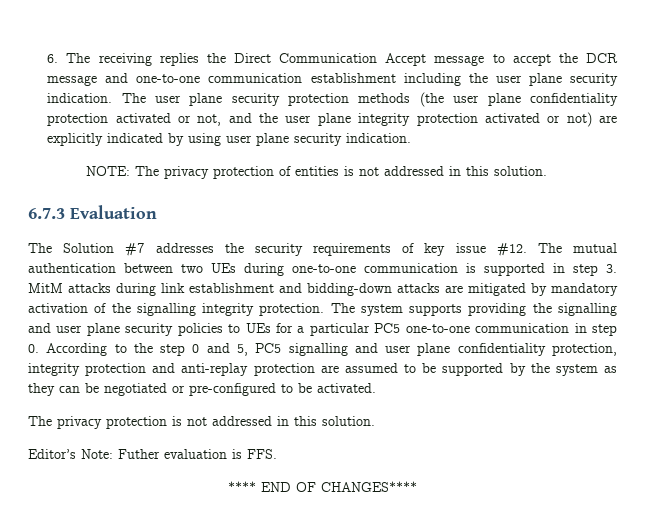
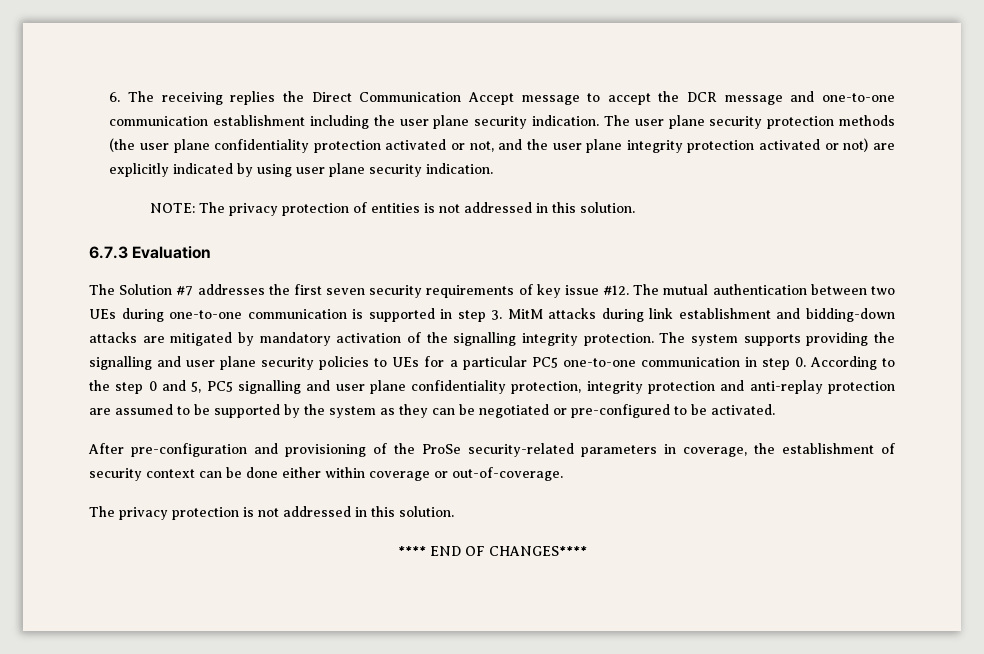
(244, 248) none -> [293,284,366,295] first seven
(376, 388) none -> [88,443,895,457] [89,467,563,481] // After pre-configuration and provisioning of the ProSe security-related parameters in coverage, the establishment of security context can be done either within coverage or out-of-coverage.
[28,449,277,459] // Editor’s Note: Futher evaluation is FFS. -> (454, 511) none

